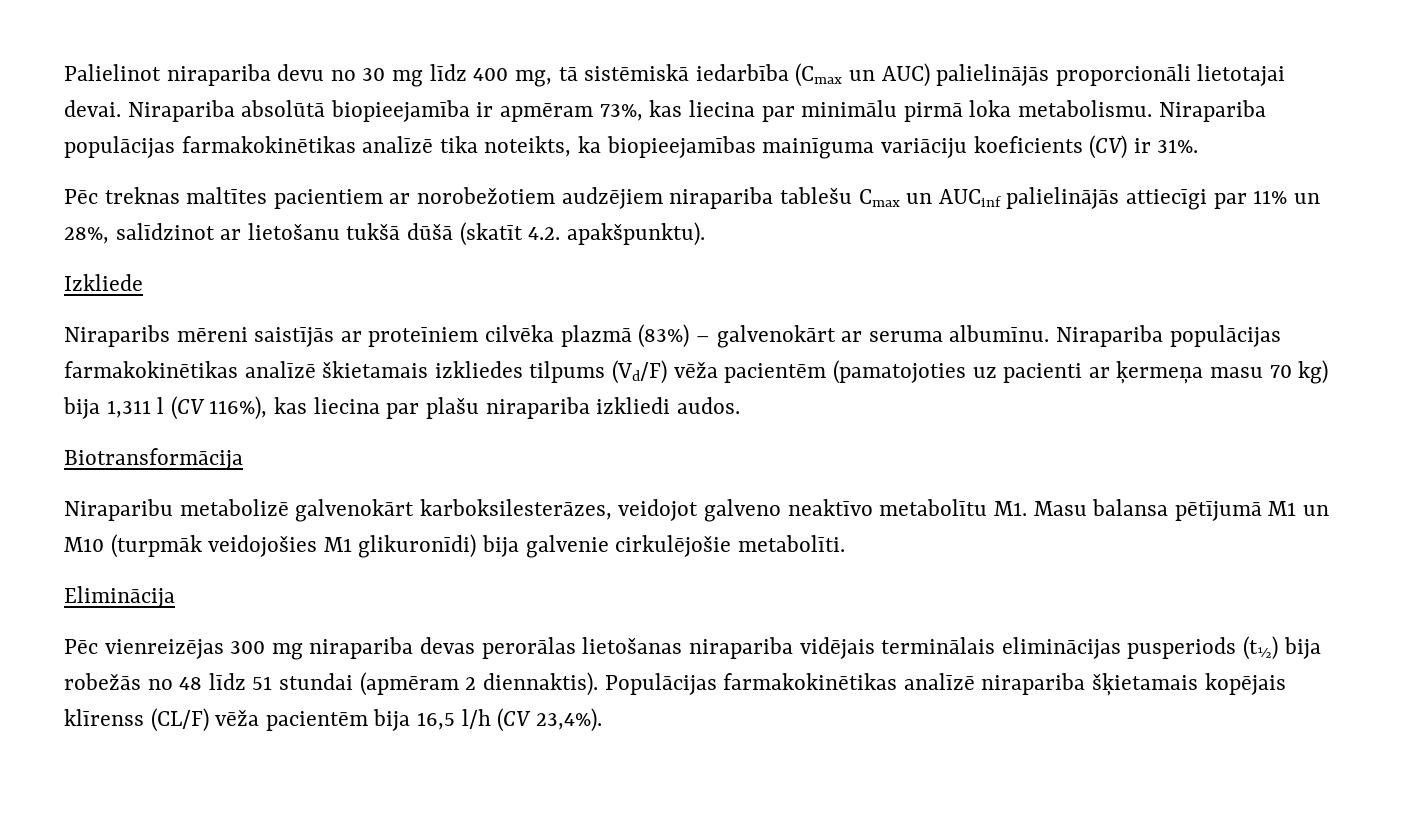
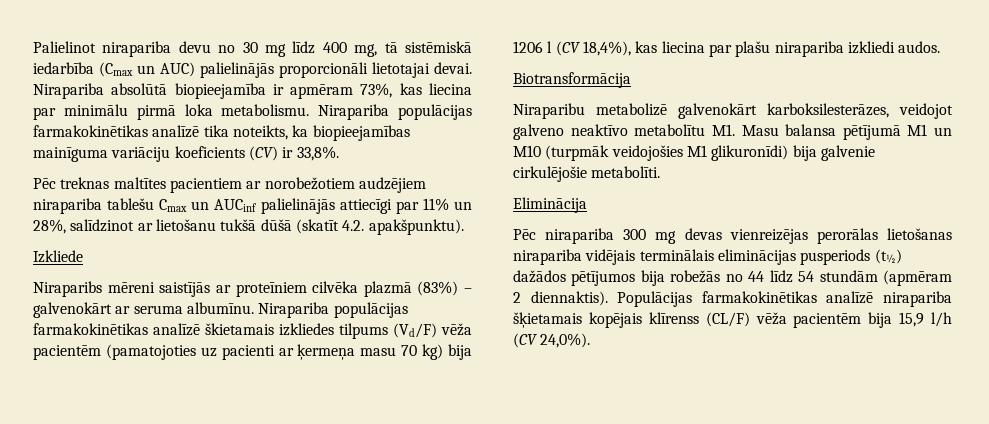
[1157,139,1199,153] 31%. -> [296,146,339,161] 33,8%.
[106,400,151,418] 1,311 -> [513,41,543,53] 1206
[209,396,268,420] 116%), -> [582,41,631,56] 18,4%),
[104,639,224,659] vienreizējas -> [545,228,615,244] nirapariba
[309,637,476,659] nirapariba devas -> [684,228,808,244] devas vienreizējas
(1278, 648) none -> [513,270,636,286] dažādos pētījumos
[179,673,354,690] 48 līdz 51 stundai -> [748,270,878,283] 44 līdz 54 stundām
[417,712,456,730] 16,5 -> [899,312,925,327] 15,9
[535,708,602,732] 23,4%). -> [540,333,591,348] 24,0%).

